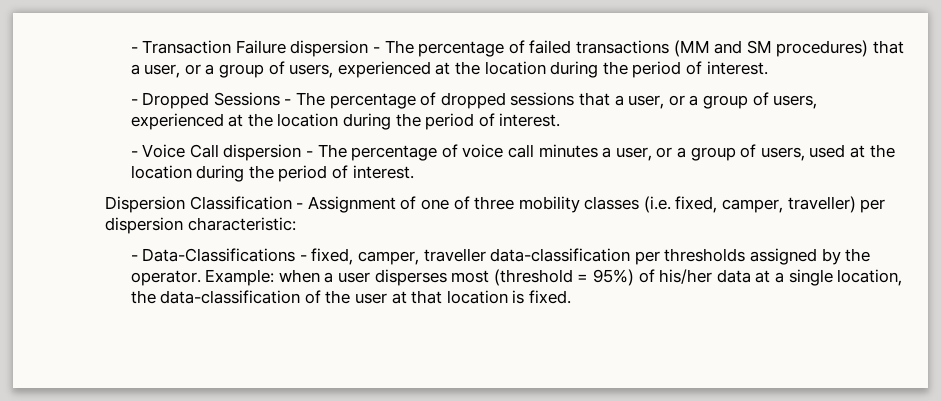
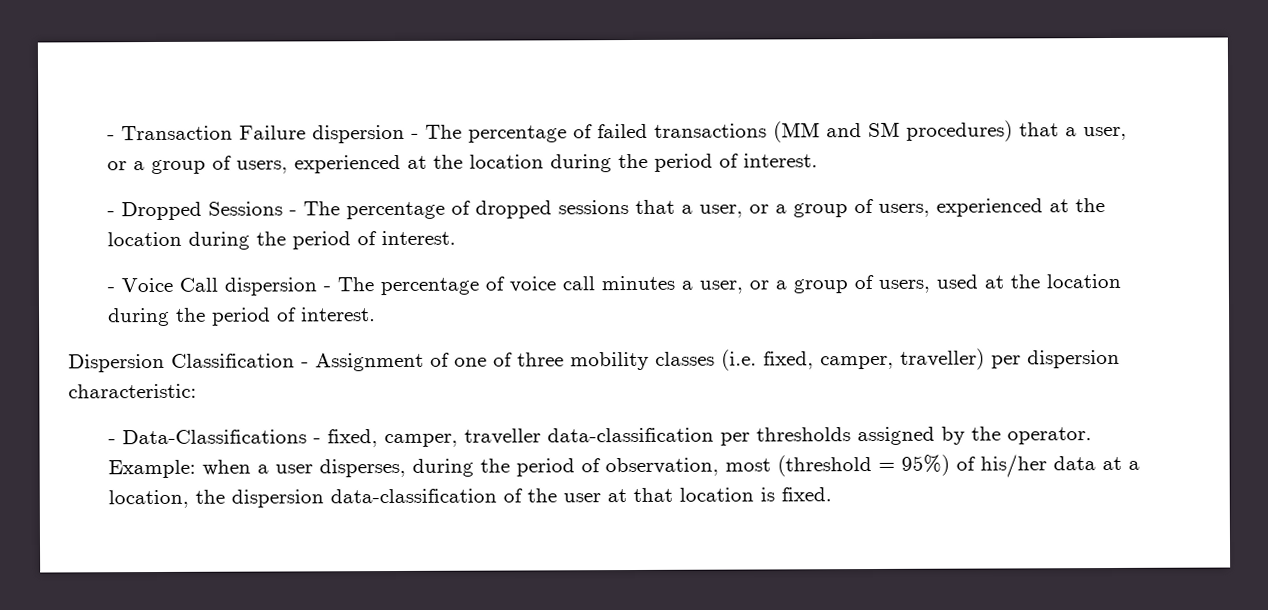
[374,269,447,286] disperses -> [319,457,720,478] disperses, during the period of observation,
[788,269,833,286] single -> (1141, 465) none
(156, 297) none -> [231,489,325,508] dispersion

